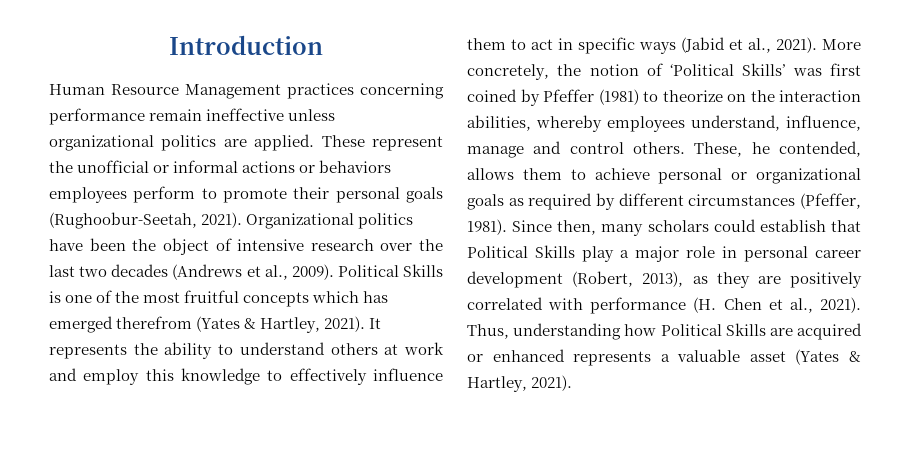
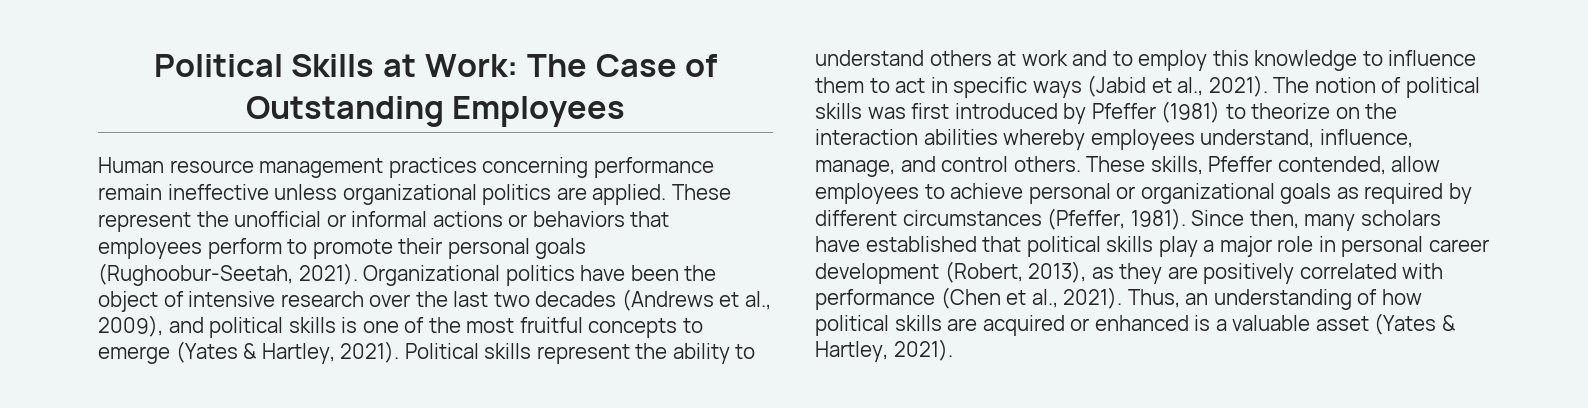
[169,35,323,55] Introduction -> [153,54,718,77] [245,96,626,127] Political Skills at Work: The Case of Outstanding Employees
[111,84,281,99] Resource Management -> [169,158,384,178] resource management
(392, 166) none -> [630,211,670,227] that
[291,264,443,280] 2009). Political Skills -> [98,315,336,338] 2009), and political skills
[312,291,389,303] [49,316,382,333] [49,344,127,359] which has emerged therefrom (Yates & Hartley, 2021). It represents -> [682,318,703,333] [98,341,630,364] to emerge (Yates & Hartley, 2021). Political skills represent
(77, 374) none -> [1112,51,1133,66] to
[289,368,367,385] effectively -> (1383, 58) none
[822,39,861,50] [467,63,786,80] More concretely, the notion of ‘Political Skills’ -> [1273,77,1480,98] [815,103,862,119] The notion of political skills
[467,89,517,102] coined -> [954,103,1058,119] introduced
[467,115,531,131] abilities, -> [923,129,998,145] abilities
[467,146,524,158] manage -> [815,160,895,177] manage,
[694,141,861,157] [467,168,562,180] These, he contended, allows them -> [1086,156,1441,175] [815,183,919,204] These skills, Pfeffer contended, allow employees
[713,219,861,232] [467,245,575,258] could establish that Political Skills -> [815,236,1154,257] have established that political skills
[693,297,762,313] (H. Chen -> [940,287,1001,309] (Chen
[513,323,766,340] understanding how Political Skills -> [1185,289,1422,310] [815,315,942,336] an understanding of how political skills
[573,351,652,366] represents -> [1194,315,1211,331] is

